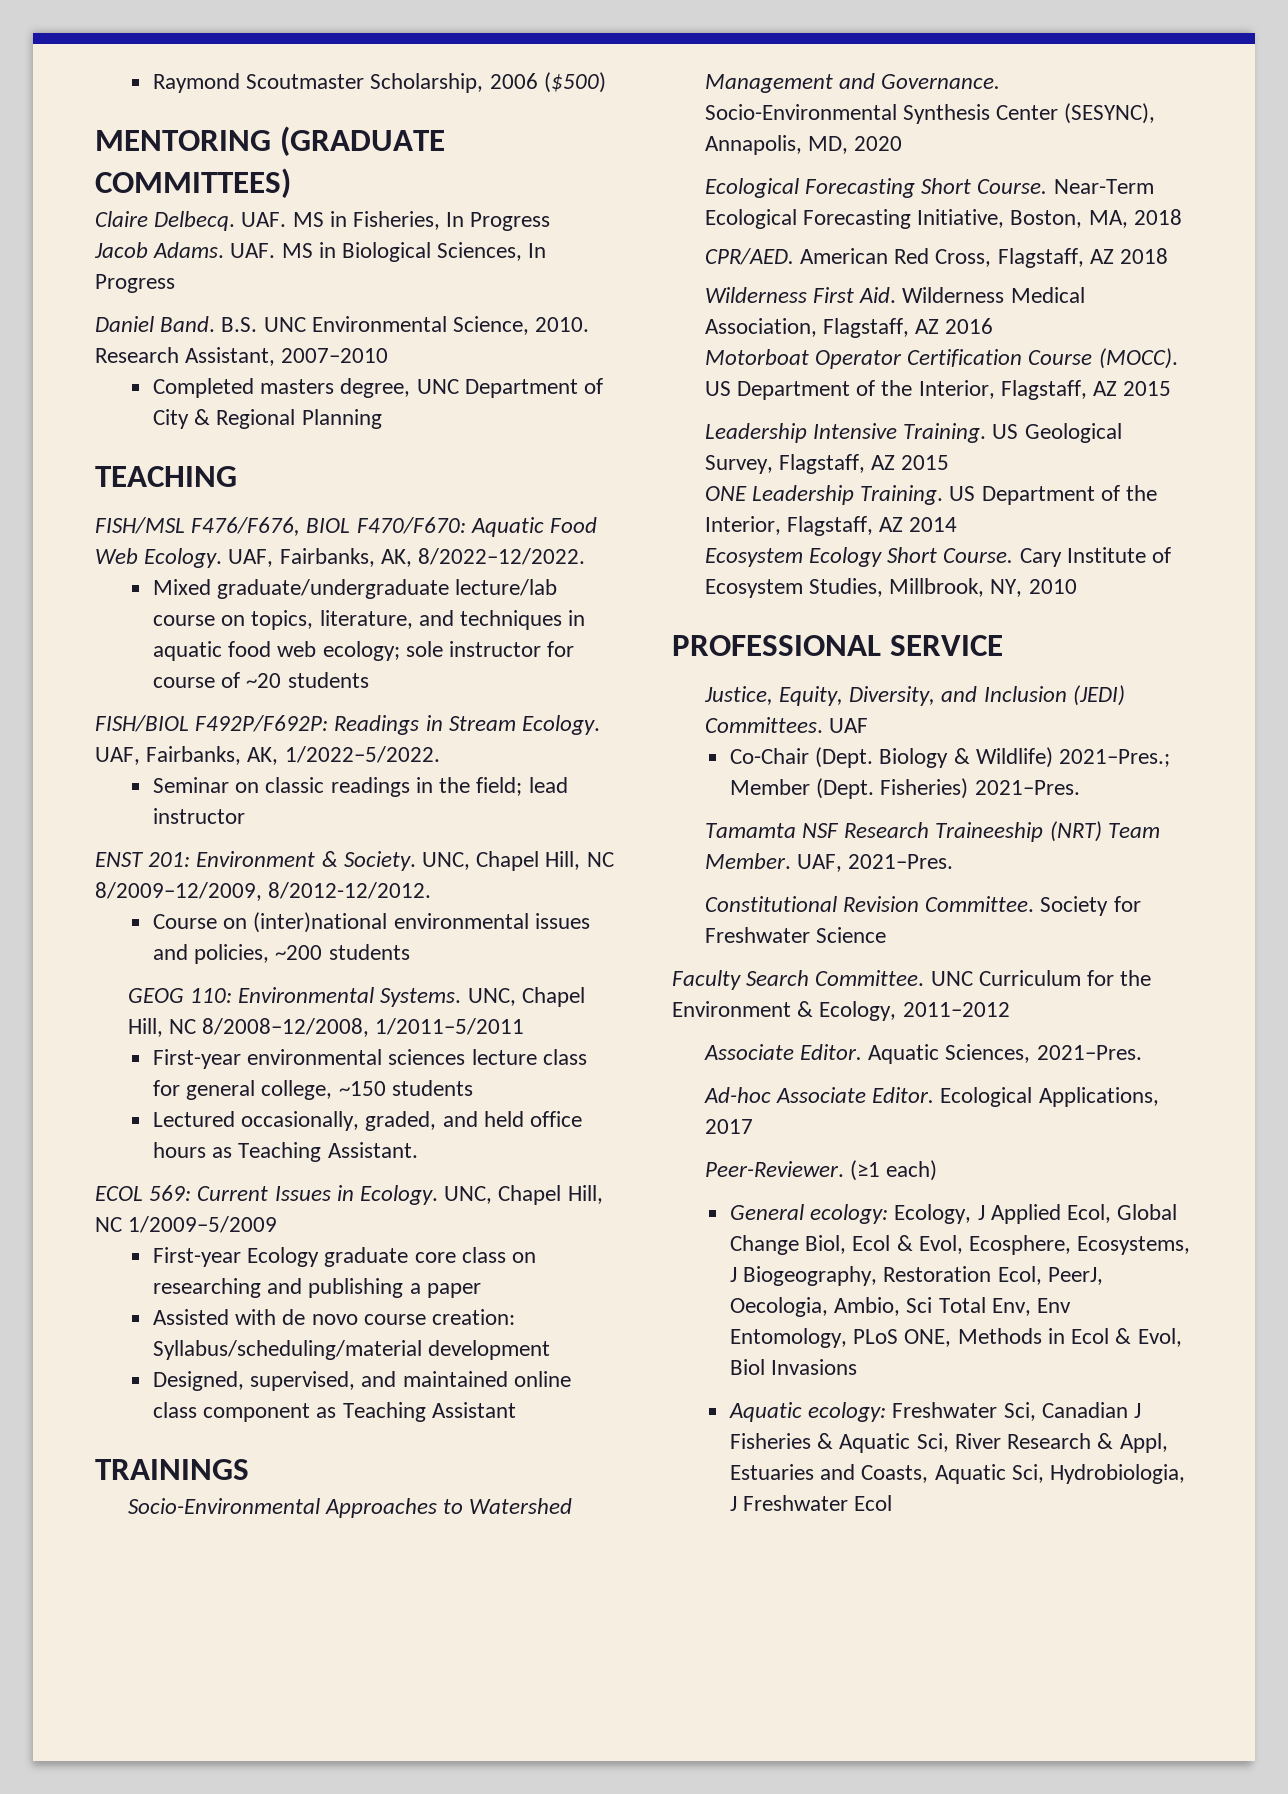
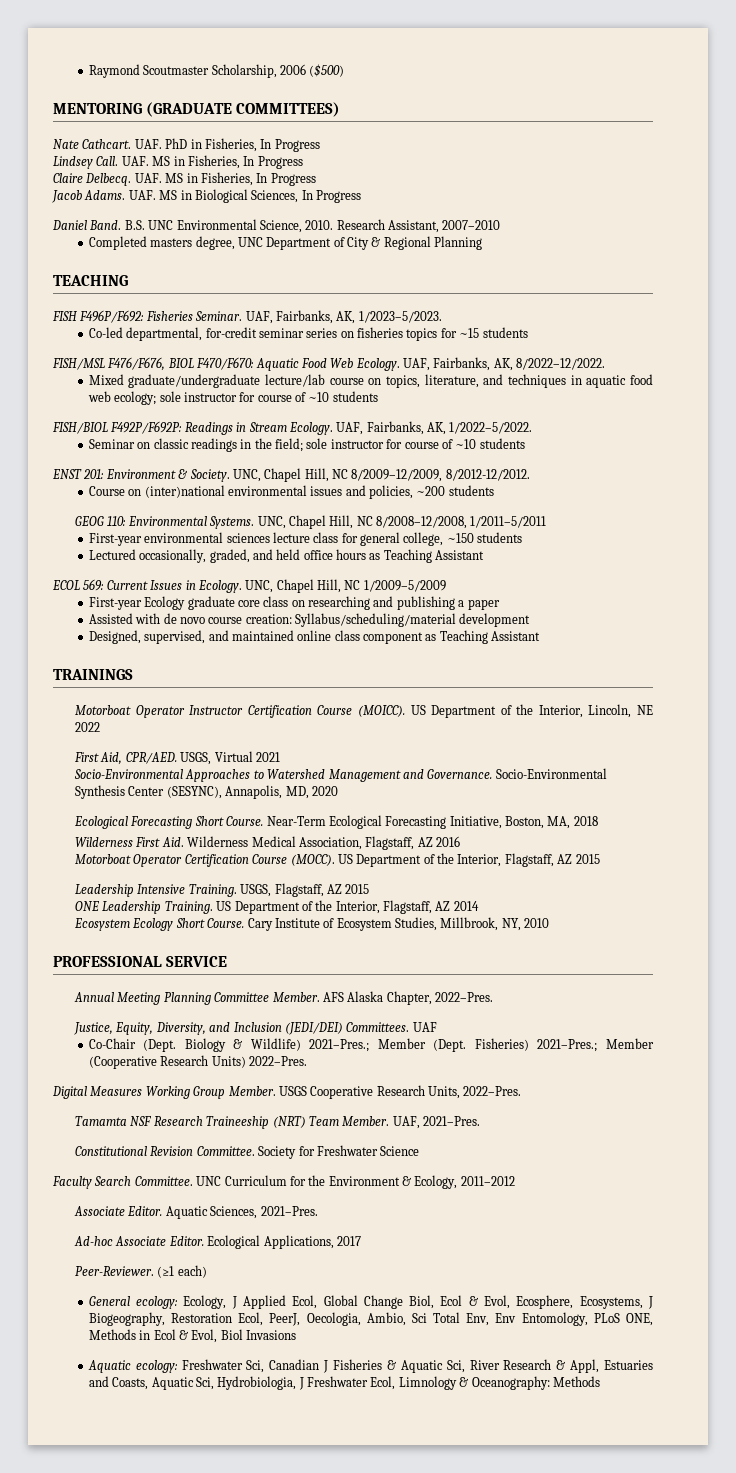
(291, 183) none -> [53,138,320,152] [53,155,303,169] // Nate Cathcart. UAF. PhD in Fisheries, In Progress // Lindsey Call. UAF. MS in Fisheries, In Progress
(237, 476) none -> [52,310,442,324] [88,327,528,341] // FISH F496P/F692: Fisheries Seminar. UAF, Fairbanks, AK, 1/2023–5/2023. // Co-led departmental, for-credit seminar series on fisheries topics for ~15 students
[246,673,282,688] ~20 -> [308,392,330,402] ~10
[528,777,568,793] [153,808,246,824] lead instructor -> [306,438,525,449] sole instructor for course of ~10 students
[327,1142,418,1158] Assistant. -> [435,550,485,560] Assistant
(249, 1469) none -> [75,704,654,718] [75,722,101,732] [74,751,280,765] // Motorboat Operator Instructor Certification Course (MOICC). US Department of the Interior, Lincoln, NE 2022 // First Aid, CPR/AED. USGS, Virtual 2021
[704,248,1169,268] // CPR/AED. American Red Cross, Flagstaff, AZ 2018 -> (598, 821) none
[992,423,1122,443] [704,455,773,474] US Geological Survey, -> [240,884,272,897] USGS,
(1003, 645) none -> [74,991,494,1005] // Annual Meeting Planning Committee Member. AFS Alaska Chapter, 2022–Pres.
[1072,685,1125,706] (JEDI) -> [284,1022,343,1035] (JEDI/DEI)
[974,780,1080,795] 2021–Pres. -> [537,1038,655,1052] [88,1055,307,1069] [52,1085,522,1099] 2021–Pres.; Member (Cooperative Research Units) 2022–Pres. // Digital Measures Working Group Member. USGS Cooperative Research Units, 2022–Pres.
[854,1495,893,1511] Ecol -> [370,1376,600,1390] Ecol, Limnology & Oceanography: Methods

